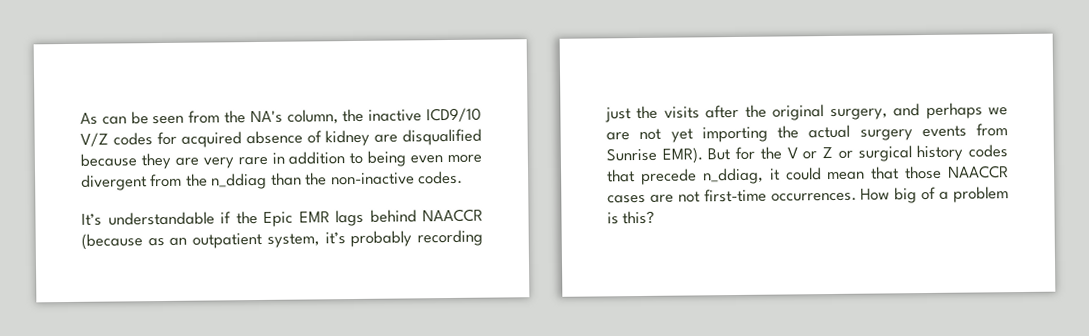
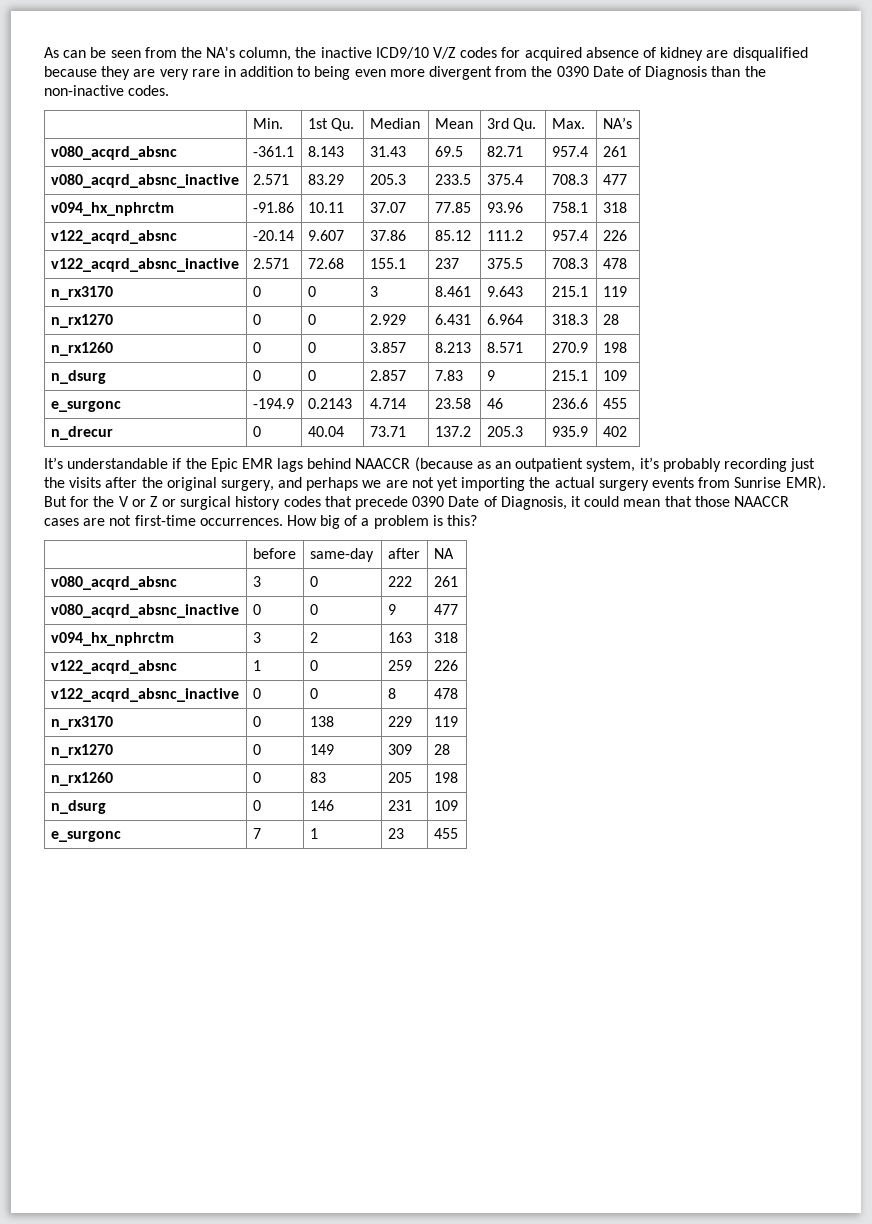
[211,172,268,190] n_ddiag -> [556,66,708,80] 0390 Date of Diagnosis
(464, 177) none -> [252,118,283,129] [307,118,354,131] [369,118,420,129] [434,118,473,129] [486,118,536,131] [551,118,585,129] [602,117,632,129] [50,146,177,160] [252,146,294,157] [307,146,344,157] [369,146,406,157] [434,146,463,157] [486,146,523,157] [551,146,588,157] [602,146,627,157] [50,174,239,188] [252,174,289,185] [307,174,344,185] [369,174,406,185] [434,174,471,185] [486,174,523,185] [551,174,588,185] [602,174,627,185] [50,202,174,216] [252,202,294,213] [307,202,344,213] [369,202,406,213] [434,202,471,213] [486,202,523,213] [551,202,588,213] [602,202,627,213] [50,230,177,244] [252,230,294,241] [307,230,344,241] [369,230,406,241] [434,230,471,241] [486,230,523,241] [551,230,588,241] [602,230,627,241] [50,258,239,272] [252,258,289,269] [307,258,344,269] [369,258,406,269] [434,258,459,269] [486,258,523,269] [551,258,588,269] [602,258,627,269] [50,286,113,300] [252,286,261,297] [307,286,316,297] [369,286,378,297] [434,286,471,297] [486,286,523,297] [551,286,588,297] [602,286,627,297] [50,314,113,328] [252,314,261,325] [307,314,316,325] [369,314,406,325] [434,314,471,325] [486,314,523,325] [551,314,588,325] [602,314,619,325] [50,342,113,356] [252,342,261,353] [307,342,316,353] [369,342,406,353] [434,342,471,353] [486,342,523,353] [551,342,588,353] [602,342,627,353] [50,370,106,384] [252,370,261,381] [307,370,316,381] [369,370,406,381] [434,370,463,381] [486,370,495,381] [551,370,588,381] [602,370,627,381] [50,401,121,412] [252,398,294,409] [307,398,352,409] [369,398,406,409] [434,398,471,409] [486,398,503,409] [551,398,588,409] [602,398,627,409] [50,426,113,440] [252,426,261,437] [307,426,344,437] [369,426,406,437] [434,426,471,437] [486,426,523,437] [551,426,588,437] [602,426,627,437] // | Min. | 1st Qu. | Median | Mean | 3rd Qu. | Max. | NA’s // v080_acqrd_absnc | -361.1 | 8.143 | 31.43 | 69.5 | 82.71 | 957.4 | 261 // v080_acqrd_absnc_inactive | 2.571 | 83.29 | 205.3 | 233.5 | 375.4 | 708.3 | 477 // v094_hx_nphrctm | -91.86 | 10.11 | 37.07 | 77.85 | 93.96 | 758.1 | 318 // v122_acqrd_absnc | -20.14 | 9.607 | 37.86 | 85.12 | 111.2 | 957.4 | 226 // v122_acqrd_absnc_inactive | 2.571 | 72.68 | 155.1 | 237 | 375.5 | 708.3 | 478 // n_rx3170 | 0 | 0 | 3 | 8.461 | 9.643 | 215.1 | 119 // n_rx1270 | 0 | 0 | 2.929 | 6.431 | 6.964 | 318.3 | 28 // n_rx1260 | 0 | 0 | 3.857 | 8.213 | 8.571 | 270.9 | 198 // n_dsurg | 0 | 0 | 2.857 | 7.83 | 9 | 215.1 | 109 // e_surgonc | -194.9 | 0.2143 | 4.714 | 23.58 | 46 | 236.6 | 455 // n_drecur | 0 | 40.04 | 73.71 | 137.2 | 205.3 | 935.9 | 402
[702,167,764,185] n_ddiag, -> [412,496,567,510] 0390 Date of Diagnosis,
(656, 217) none -> [252,548,296,559] [309,548,374,562] [387,548,420,559] [433,548,454,559] [50,576,177,590] [252,576,261,587] [309,576,318,587] [387,576,412,587] [433,576,458,587] [50,604,239,618] [252,604,261,615] [309,604,318,615] [387,604,396,615] [433,604,458,615] [50,632,174,646] [252,632,261,643] [309,632,318,643] [387,632,412,643] [433,632,458,643] [50,660,177,674] [252,660,261,671] [309,660,318,671] [387,660,412,671] [433,660,458,671] [50,688,239,702] [252,688,261,699] [309,688,318,699] [387,688,396,699] [433,688,458,699] [50,716,113,730] [252,716,261,727] [309,716,334,727] [387,716,412,727] [433,716,458,727] [50,744,113,758] [252,744,261,755] [309,744,334,755] [387,744,412,755] [433,744,450,755] [50,772,113,786] [252,772,261,783] [309,772,326,783] [387,772,412,783] [433,772,458,783] [50,800,106,814] [252,800,261,811] [309,800,334,811] [387,800,412,811] [433,800,458,811] [50,831,121,842] [252,828,261,839] [309,828,318,839] [387,828,404,839] [433,828,458,839] // | before | same-day | after | NA // v080_acqrd_absnc | 3 | 0 | 222 | 261 // v080_acqrd_absnc_inactive | 0 | 0 | 9 | 477 // v094_hx_nphrctm | 3 | 2 | 163 | 318 // v122_acqrd_absnc | 1 | 0 | 259 | 226 // v122_acqrd_absnc_inactive | 0 | 0 | 8 | 478 // n_rx3170 | 0 | 138 | 229 | 119 // n_rx1270 | 0 | 149 | 309 | 28 // n_rx1260 | 0 | 83 | 205 | 198 // n_dsurg | 0 | 146 | 231 | 109 // e_surgonc | 7 | 1 | 23 | 455

